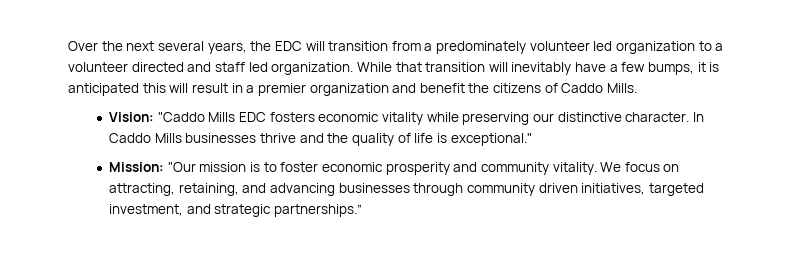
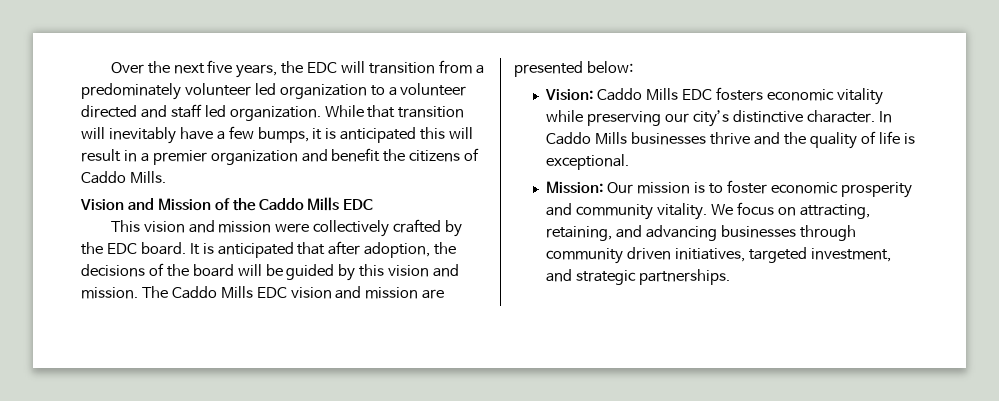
[157,41,204,51] several -> [207,60,233,73] five
(638, 88) none -> [80,197,374,211] [110,219,463,237] [81,241,457,258] [81,263,460,281] [81,286,445,299] [514,61,633,77] // Vision and Mission of the Caddo Mills EDC // This vision and mission were collectively crafted by the EDC board. It is anticipated that after adoption, the decisions of the board will be guided by this vision and mission. The Caddo Mills EDC vision and mission are presented below:
[157,112,205,122] "Caddo -> [597,88,643,101] Caddo
(554, 117) none -> [693,110,730,127] city’s
[450,133,532,146] exceptional." -> [546,154,630,170] exceptional.
[167,162,196,172] "Our -> [607,182,634,194] Our
[274,204,363,217] partnerships.” -> [639,269,731,285] partnerships.

